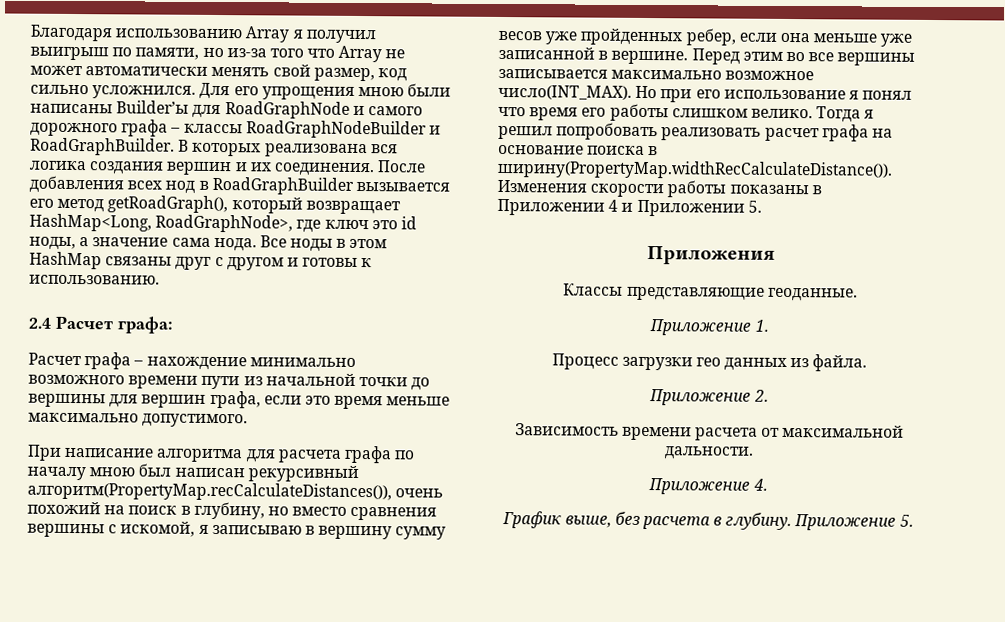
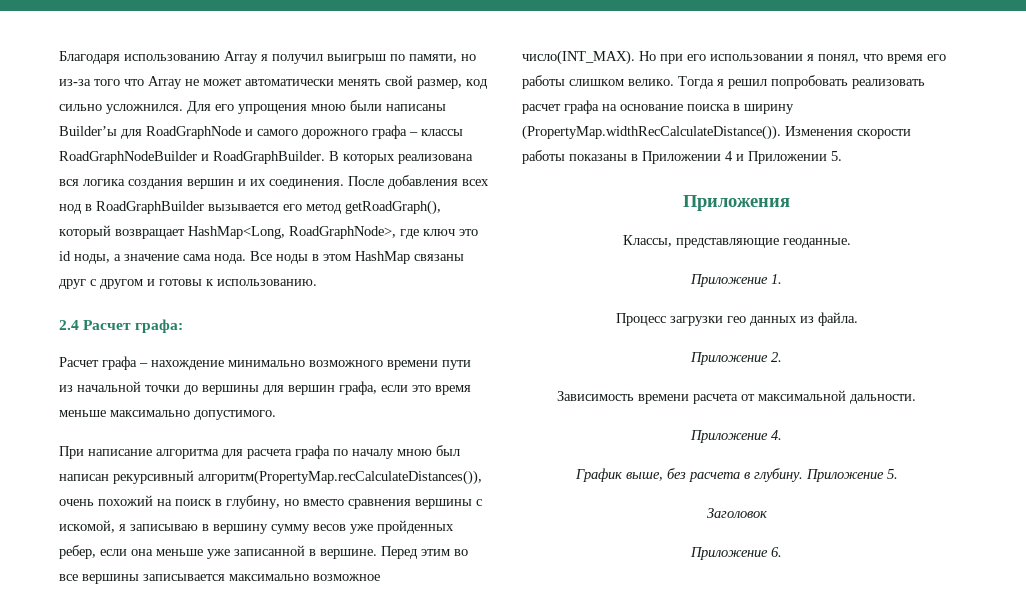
[723,89,913,100] использование я понял -> [710,54,859,63] использовании я понял,
[497,159,893,180] ширину(PropertyMap.widthRecCalculateDistance()). -> [744,104,794,114] [522,125,781,140] ширину (PropertyMap.widthRecCalculateDistance()).
[563,283,624,296] Классы -> [622,235,672,247] Классы,
(914, 520) none -> [706,508,767,518] [690,547,782,560] // Заголовок // Приложение 6.

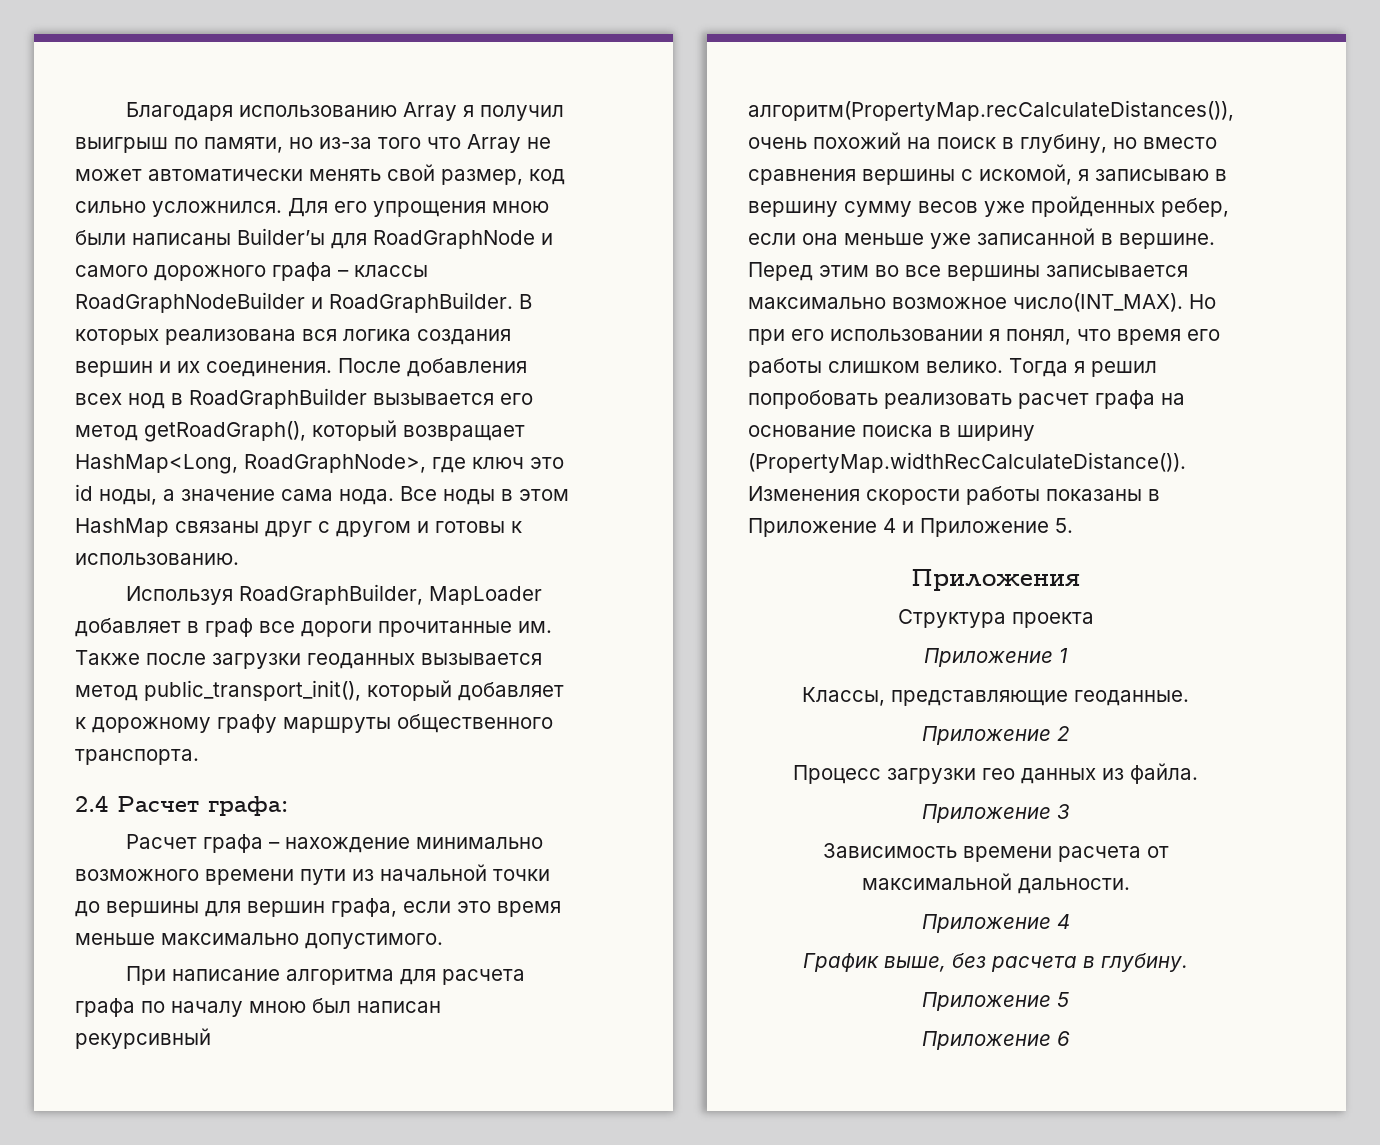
(317, 282) none -> [125,584,542,605] [75,618,552,637] [75,650,542,669] [75,680,564,701] [75,714,553,733] [75,749,199,765] // Используя RoadGraphBuilder, MapLoader добавляет в граф все дороги прочитанные им. Также после загрузки геоданных вызывается метод public_transport_init(), который добавляет к дорожному графу маршруты общественного транспорта.
[642,151,721,164] Приложении -> [748,518,877,537] Приложение
[748,151,827,164] Приложении -> [920,518,1049,537] Приложение
(790, 203) none -> [897,609,1094,628] [924,648,1068,667] // Структура проекта // Приложение 1
[771,274,782,284] 1. -> [1056,726,1070,741] 2
[771,352,782,362] 2. -> [1056,804,1070,819] 3
[771,430,782,440] 4. -> [1056,914,1070,929] 4
[805,469,898,482] [706,508,767,518] [690,547,782,560] Приложение 5. // Заголовок // Приложение 6. -> [922,992,1069,1011] [921,1031,1070,1050] // Приложение 5 // Приложение 6

